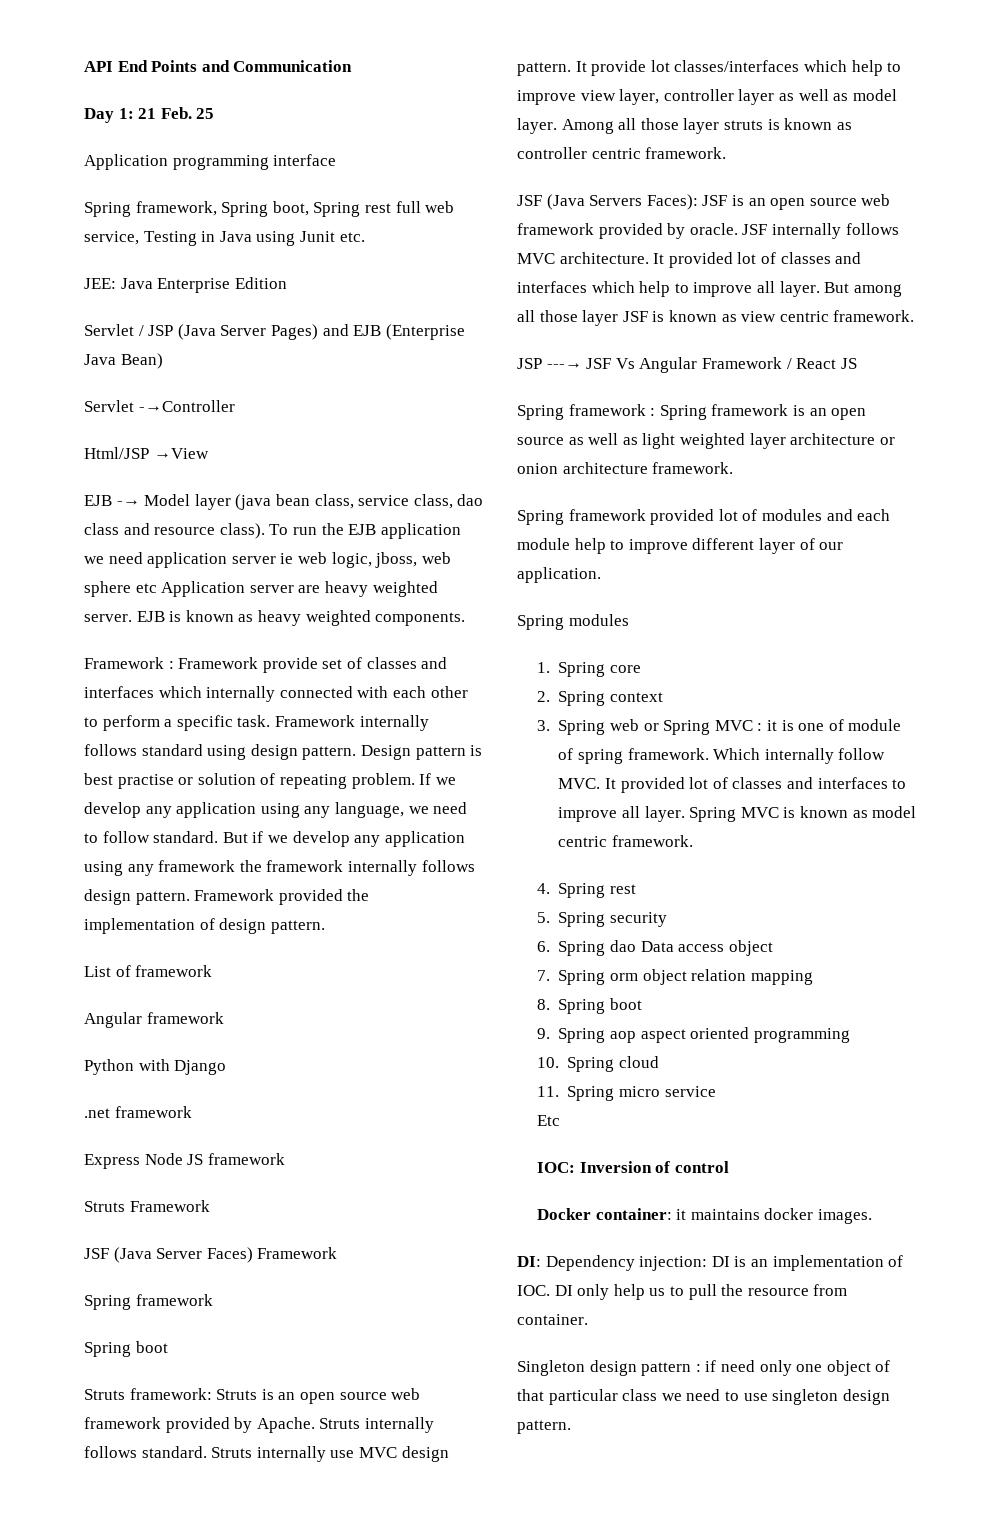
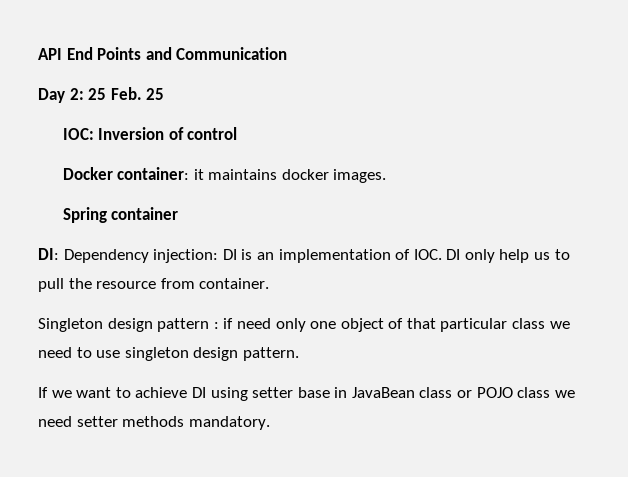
[118,108,157,119] 1: 21 -> [69,88,107,100] 2: 25
[84,154,337,170] [84,201,455,217] [84,231,365,246] [84,277,287,293] [84,324,465,340] [84,353,163,369] [84,400,235,412] [84,447,209,459] [84,494,484,510] [84,523,461,539] [84,552,451,568] [84,581,438,597] [84,610,466,626] [84,657,448,673] [84,686,468,702] [84,715,429,731] [84,744,483,760] [84,773,456,789] [84,802,468,818] [84,831,465,847] [84,860,475,876] [84,889,370,905] [84,918,325,934] [84,965,213,977] [84,1012,224,1028] [84,1059,227,1075] [84,1106,192,1118] [84,1153,285,1169] [84,1200,210,1212] [84,1247,338,1263] [84,1294,213,1310] [84,1341,168,1357] [84,1388,421,1404] [84,1417,434,1433] [84,1446,449,1462] [517,60,902,76] [517,89,897,105] [517,118,852,134] [517,147,727,159] [517,194,891,210] [517,223,899,239] [517,252,862,268] [517,281,902,297] [517,310,915,326] [517,357,857,373] [517,404,867,420] [517,433,895,449] [517,462,734,474] [517,509,891,525] [517,538,844,554] [517,567,601,583] [517,614,629,630] [536,662,642,677] [536,691,664,706] [536,719,902,735] [558,748,886,764] [558,777,907,793] [558,806,917,822] [558,835,694,847] [536,883,637,898] [536,912,668,927] [536,940,773,956] [536,969,813,985] [536,998,643,1014] [536,1027,850,1043] [536,1056,660,1072] [536,1086,716,1101] [536,1115,560,1126] // Application programming interface // Spring framework, Spring boot, Spring rest full web service, Testing in Java using Junit etc. // JEE: Java Enterprise Edition // Servlet / JSP (Java Server Pages) and EJB (Enterprise Java Bean) // Servlet -→Controller // Html/JSP →View // EJB -→ Model layer (java bean class, service class, dao class and resource class). To run the EJB application we need application server ie web logic, jboss, web sphere etc Application server are heavy weighted server. EJB is known as heavy weighted components. // Framework : Framework provide set of classes and interfaces which internally connected with each other to perform a specific task. Framework internally follows standard using design pattern. Design pattern is best practise or solution of repeating problem. If we develop any application using any language, we need to follow standard. But if we develop any application using any framework the framework internally follows design pattern. Framework provided the implementation of design pattern. // List of framework // Angular framework // Python with Django // .net framework // Express Node JS framework // Struts Framework // JSF (Java Server Faces) Framework // Spring framework // Spring boot // Struts framework: Struts is an open source web framework provided by Apache. Struts internally follows standard. Struts internally use MVC design pattern. It provide lot classes/interfaces which help to improve view layer, controller layer as well as model layer. Among all those layer struts is known as controller centric framework. // JSF (Java Servers Faces): JSF is an open source web framework provided by oracle. JSF internally follows MVC architecture. It provided lot of classes and interfaces which help to improve all layer. But among all those layer JSF is known as view centric framework. // JSP ---→ JSF Vs Angular Framework / React JS // Spring framework : Spring framework is an open source as well as light weighted layer architecture or onion architecture framework. // Spring framework provided lot of modules and each module help to improve different layer of our application. // Spring modules // 1. Spring core // 2. Spring context // 3. Spring web or Spring MVC : it is one of module of spring framework. Which internally follow MVC. It provided lot of classes and interfaces to improve all layer. Spring MVC is known as model centric framework. // 4. Spring rest // 5. Spring security // 6. Spring dao Data access object // 7. Spring orm object relation mapping // 8. Spring boot // 9. Spring aop aspect oriented programming // 10. Spring cloud // 11. Spring micro service // Etc -> (165, 94) none
(872, 1216) none -> [62,207,179,223] // Spring container
(571, 1427) none -> [38,387,575,401] [38,416,270,430] // If we want to achieve DI using setter base in JavaBean class or POJO class we need setter methods mandatory.

